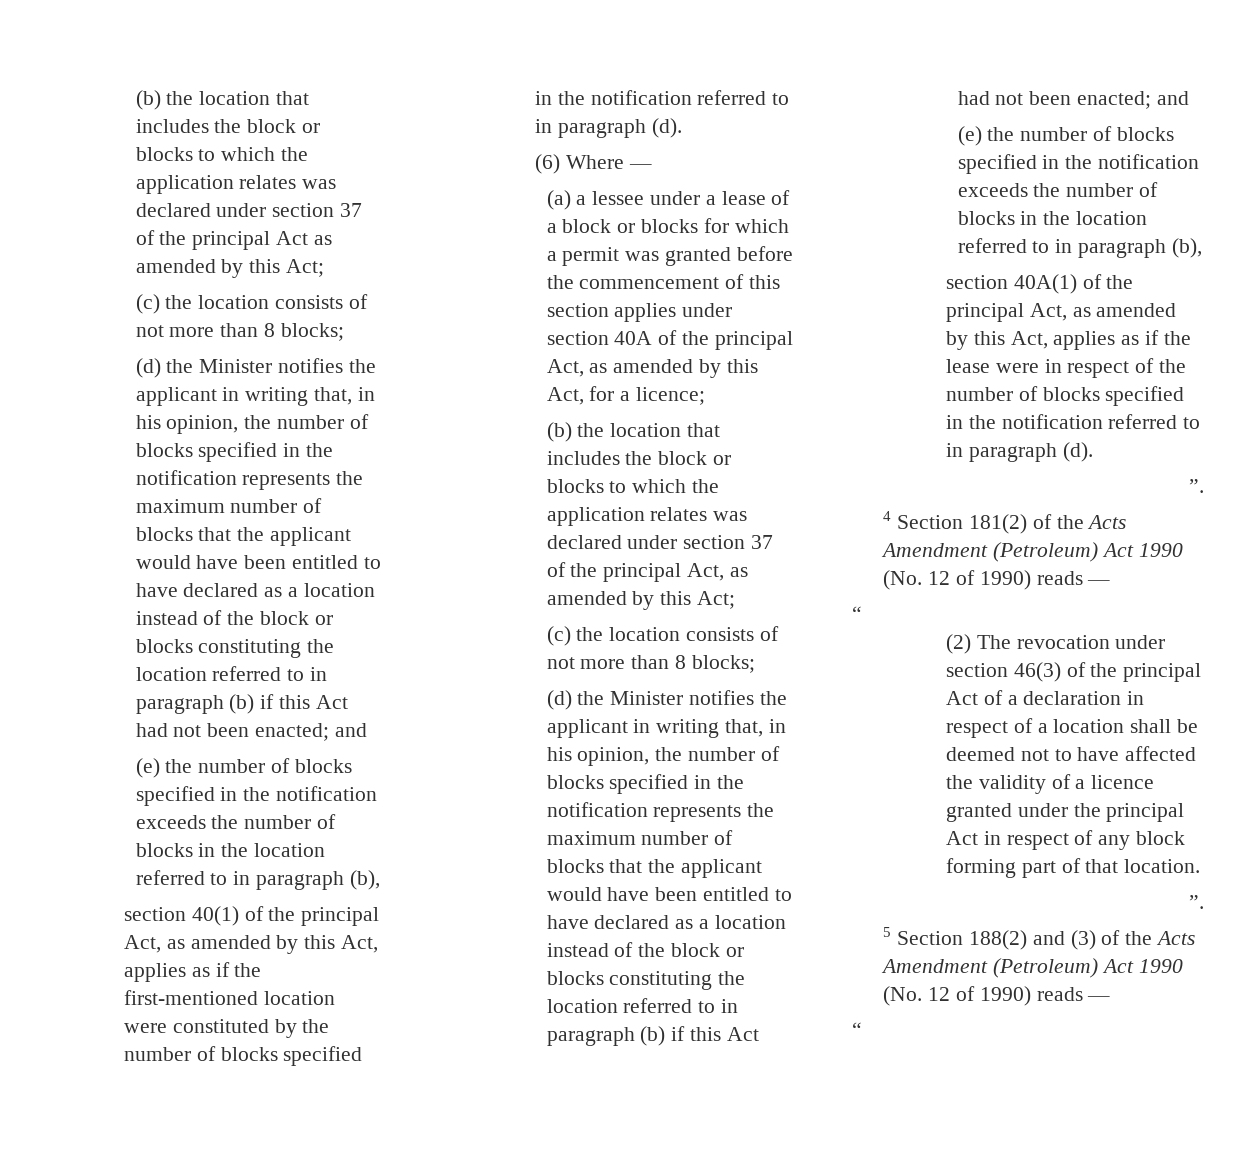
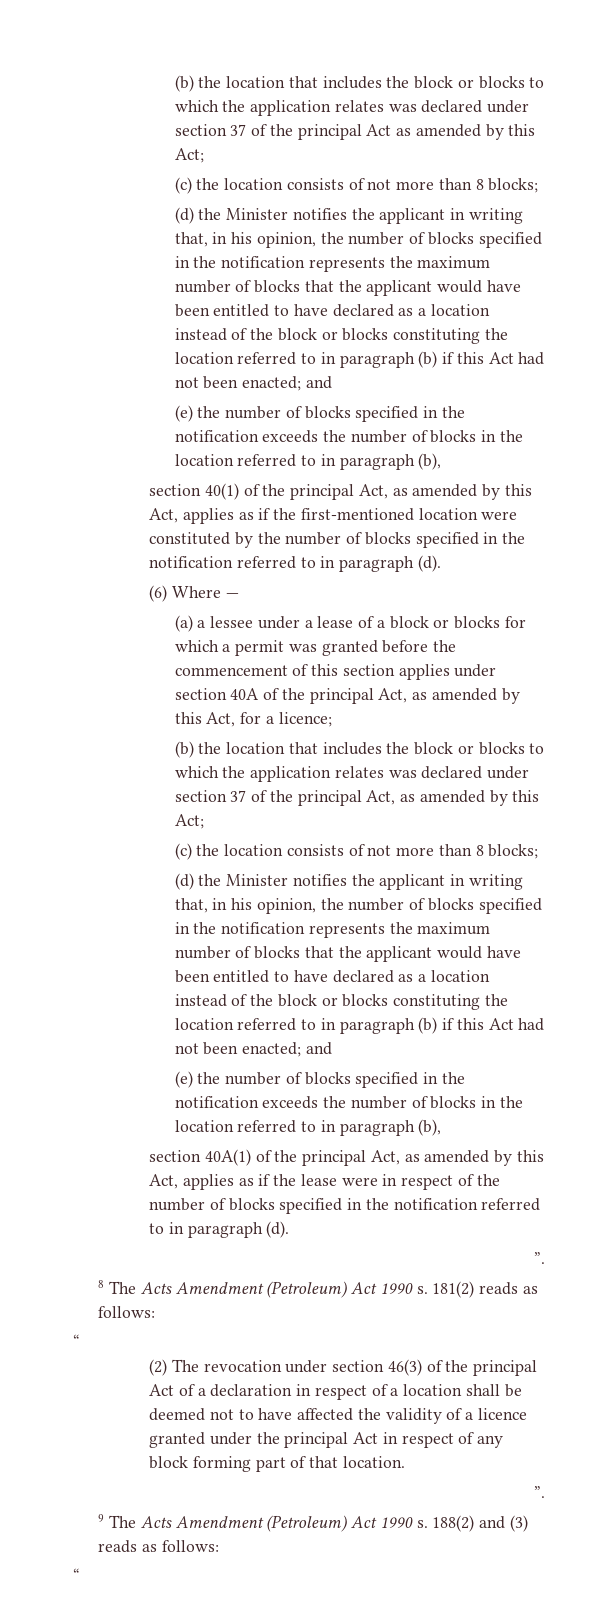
[883,511,1127,534] [881,542,1183,562] [883,570,1111,590] 4 Section 181(2) of the Acts Amendment (Petroleum) Act 1990 (No. 12 of 1990) reads — -> [98,1280,538,1298] [98,1306,156,1318] 8 The Acts Amendment (Petroleum) Act 1990 s. 181(2) reads as follows:
[883,927,1195,950] [881,958,1183,978] [883,986,1111,1006] 5 Section 188(2) and (3) of the Acts Amendment (Petroleum) Act 1990 (No. 12 of 1990) reads — -> [98,1514,528,1532] [98,1540,219,1553] 9 The Acts Amendment (Petroleum) Act 1990 s. 188(2) and (3) reads as follows:

